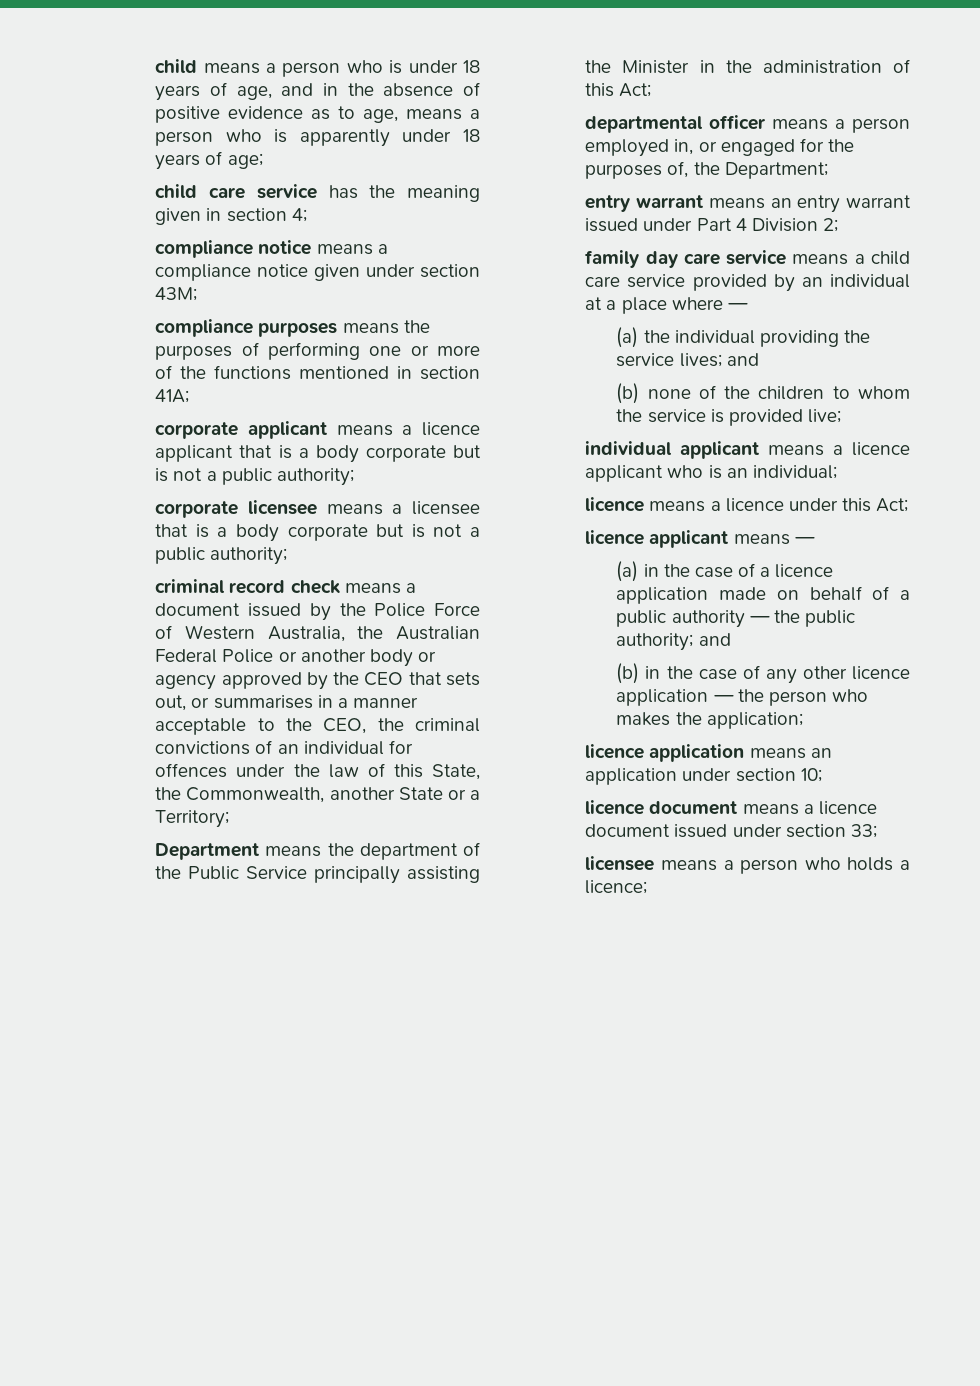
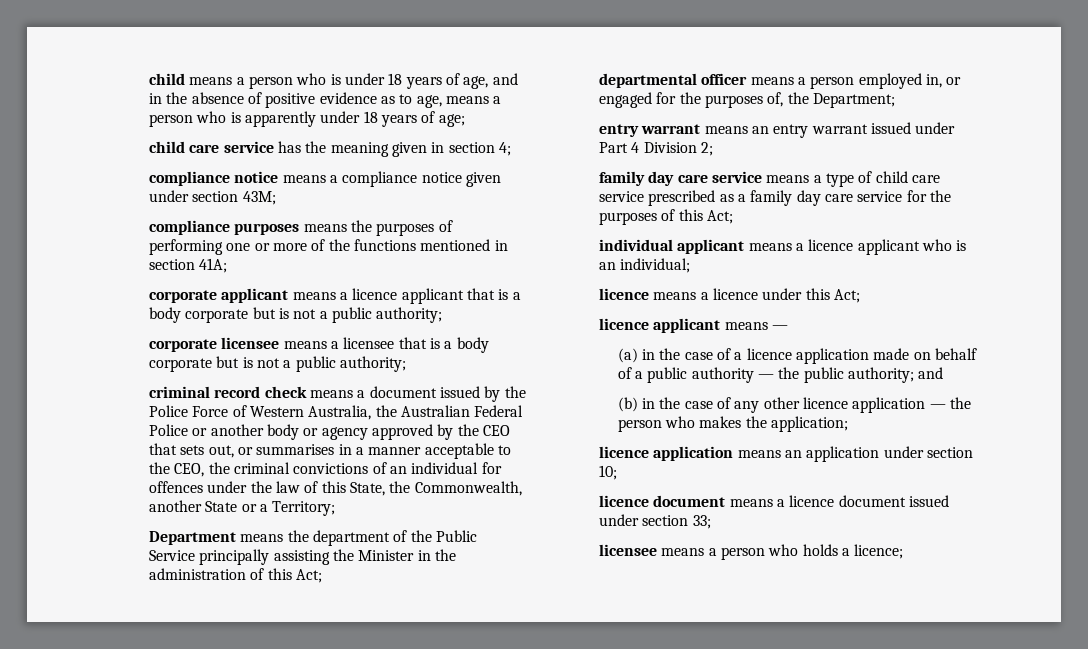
[871,251,910,265] [585,274,910,292] [585,297,748,314] [616,327,870,348] [616,353,759,367] [616,383,910,404] [616,409,841,426] child care service provided by an individual at a place where — // (a) the individual providing the service lives; and // (b) none of the children to whom the service is provided live; -> [826,171,940,187] [599,190,951,206] [599,209,734,225] type of child care service prescribed as a family day care service for the purposes of this Act;

